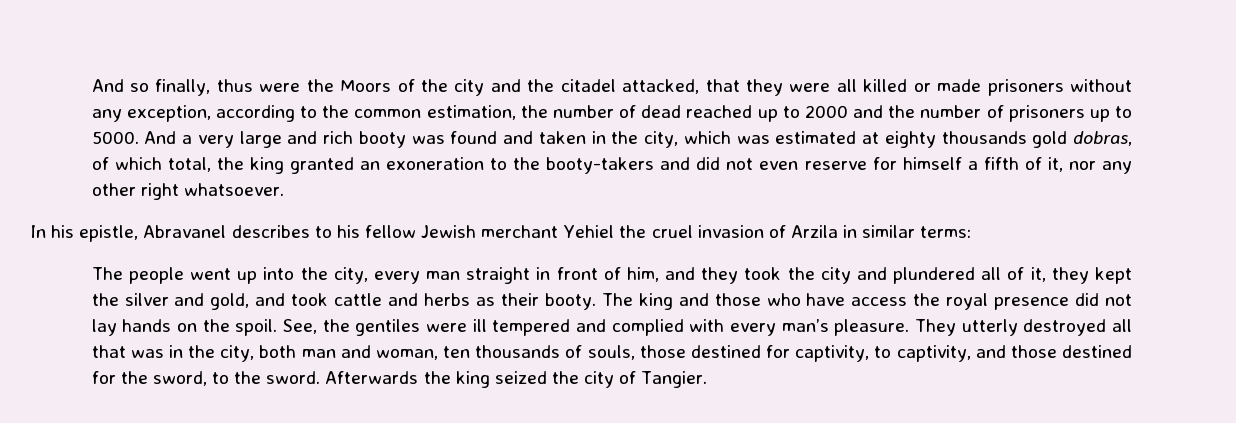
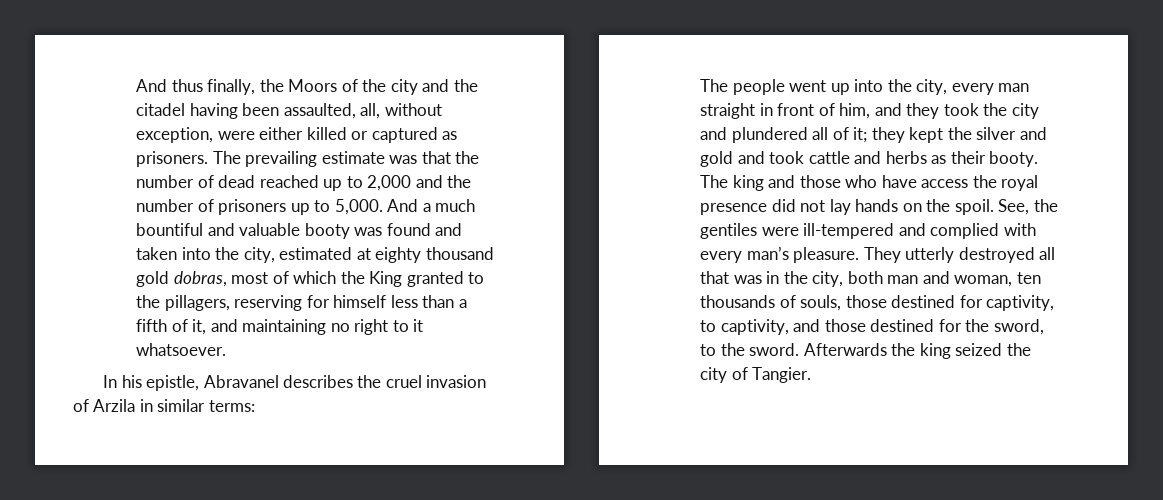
[91,79,301,96] And so finally, thus were -> [136,79,256,95] And thus finally,
[622,79,1132,96] [91,105,516,122] attacked, that they were all killed or made prisoners without any exception, according to the common estimation, -> [189,103,442,119] [136,127,458,143] [136,151,451,167] having been assaulted, all, without exception, were either killed or captured as prisoners. The prevailing estimate was that
[804,105,848,118] 2000 -> [367,175,412,191] 2,000
[91,131,139,144] 5000. -> [334,199,383,215] 5,000.
[197,131,354,148] very large and rich -> [435,199,476,212] [136,223,301,236] much bountiful and valuable
[591,131,770,148] in the city, which was -> [181,247,275,263] into the city,
[941,131,1027,144] thousands -> [425,247,494,260] thousand
(1133, 138) none -> [231,272,269,284] most
[167,157,1132,174] [91,183,179,200] total, the king granted an exoneration to the booty-takers and did not even reserve for himself a fifth of it, nor any other right -> [340,271,485,287] [136,295,467,311] [136,319,424,335] the King granted to the pillagers, reserving for himself less than a fifth of it, and maintaining no right to it
[314,225,615,238] to his fellow Jewish merchant Yehiel -> (354, 381) none
[1030,267,1046,282] it, -> [853,127,868,143] it;
[210,293,250,310] gold, -> [700,151,734,167] gold
[472,319,571,336] ill tempered -> [803,223,895,239] ill-tempered

